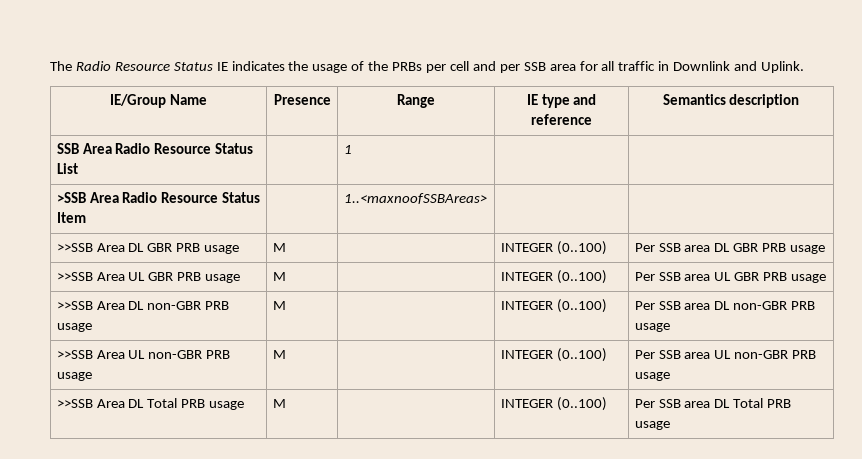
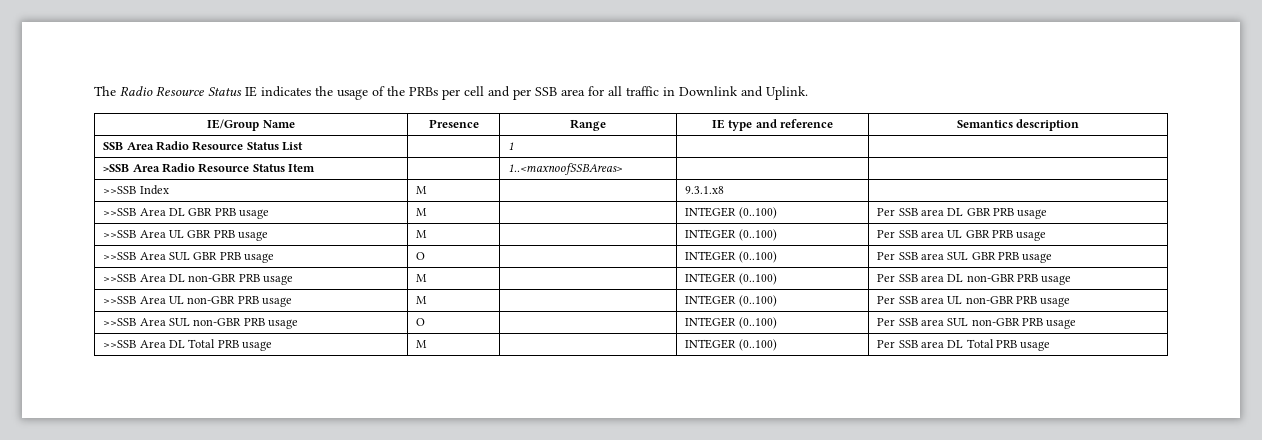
(487, 198) none -> [103,185,169,195] [416,186,428,194] [685,186,725,194] // >>SSB Index | M | | 9.3.1.x8 |
(827, 278) none -> [103,252,275,263] [416,252,426,260] [685,251,777,263] [877,252,1053,263] // >>SSB Area SUL GBR PRB usage | O | | INTEGER (0..100) | Per SSB area SUL GBR PRB usage
(670, 376) none -> [103,318,299,329] [416,318,426,326] [685,317,777,329] [877,318,1077,329] // >>SSB Area SUL non-GBR PRB usage | O | | INTEGER (0..100) | Per SSB area SUL non-GBR PRB usage

